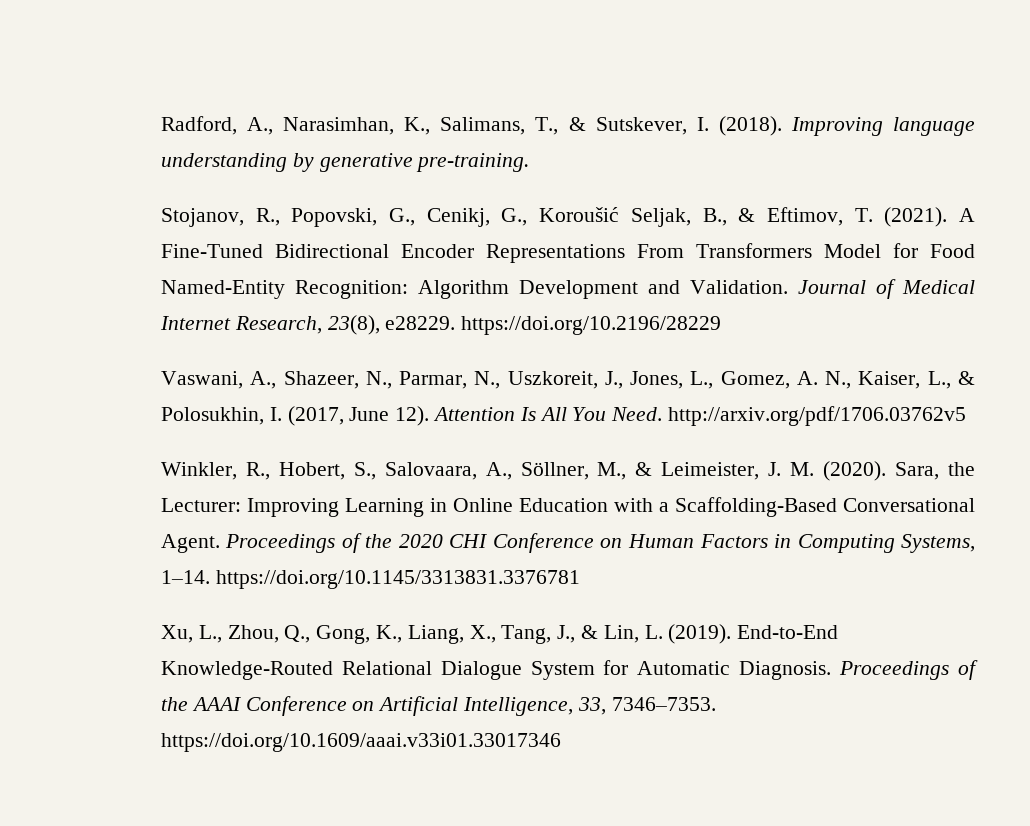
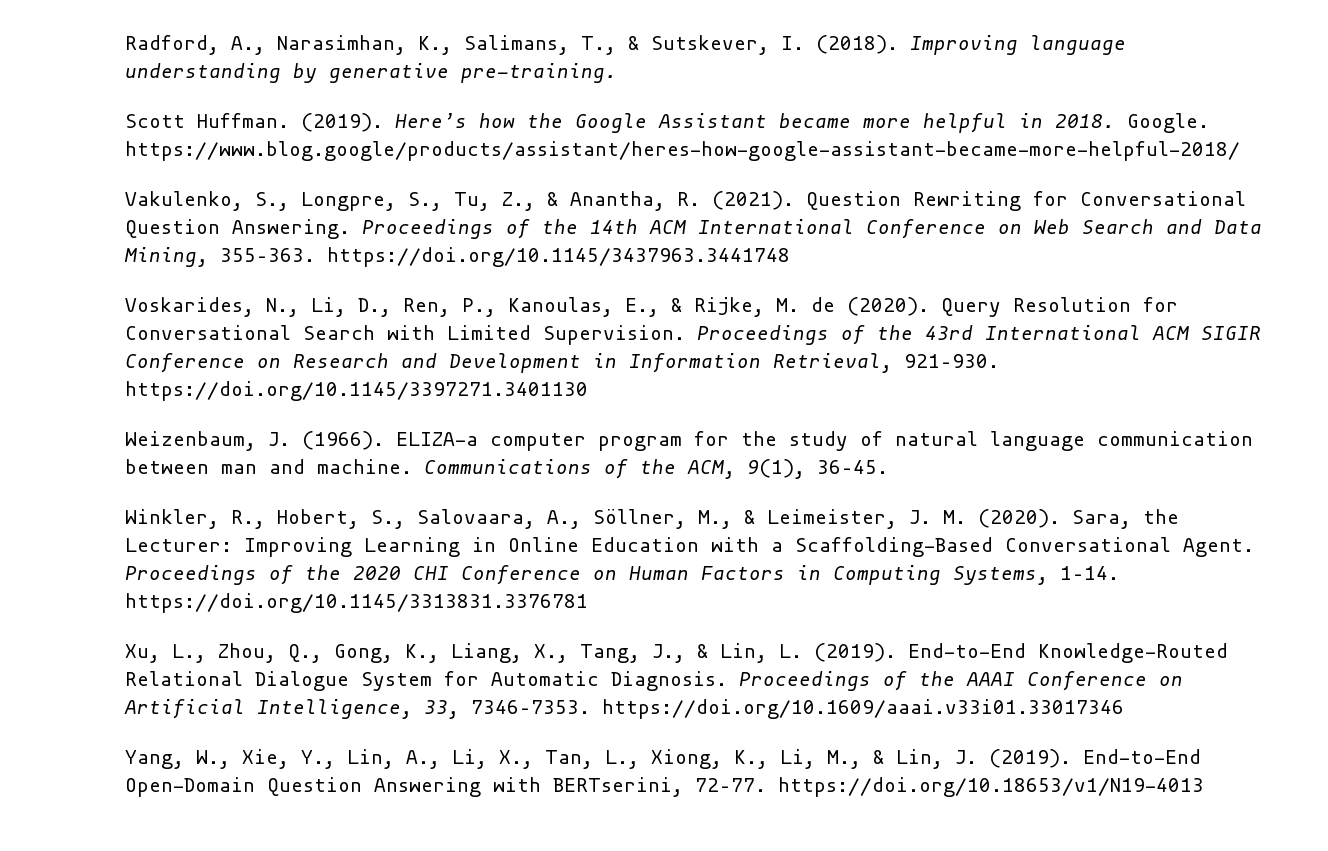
[160,207,976,227] [160,243,976,263] [160,279,976,299] [159,315,722,335] [160,371,976,389] [160,406,967,426] Stojanov, R., Popovski, G., Cenikj, G., Koroušić Seljak, B., & Eftimov, T. (2021). A Fine-Tuned Bidirectional Encoder Representations From Transformers Model for Food Named-Entity Recognition: Algorithm Development and Validation. Journal of Medical Internet Research, 23(8), e28229. https://doi.org/10.2196/28229 // Vaswani, A., Shazeer, N., Parmar, N., Uszkoreit, J., Jones, L., Gomez, A. N., Kaiser, L., & Polosukhin, I. (2017, June 12). Attention Is All You Need. http://arxiv.org/pdf/1706.03762v5 -> [125,113,1210,133] [125,141,1241,161] [125,191,1247,211] [125,219,1263,239] [124,247,791,267] [125,297,1179,317] [125,325,1262,345] [125,353,1000,373] [125,381,589,401] [125,431,1254,451] [125,459,889,479] Scott Huffman. (2019). Here’s how the Google Assistant became more helpful in 2018. Google. https://www.blog.google/products/assistant/heres-how-google-assistant-became-more-helpful-2018/ // Vakulenko, S., Longpre, S., Tu, Z., & Anantha, R. (2021). Question Rewriting for Conversational Question Answering. Proceedings of the 14th ACM International Conference on Web Search and Data Mining, 355–363. https://doi.org/10.1145/3437963.3441748 // Voskarides, N., Li, D., Ren, P., Kanoulas, E., & Rijke, M. de (2020). Query Resolution for Conversational Search with Limited Supervision. Proceedings of the 43rd International ACM SIGIR Conference on Research and Development in Information Retrieval, 921–930. https://doi.org/10.1145/3397271.3401130 // Weizenbaum, J. (1966). ELIZA-a computer program for the study of natural language communication between man and machine. Communications of the ACM, 9(1), 36–45.
(561, 742) none -> [125,749,1202,769] [125,777,1205,797] // Yang, W., Xie, Y., Lin, A., Li, X., Tan, L., Xiong, K., Li, M., & Lin, J. (2019). End-to-End Open-Domain Question Answering with BERTserini, 72–77. https://doi.org/10.18653/v1/N19-4013

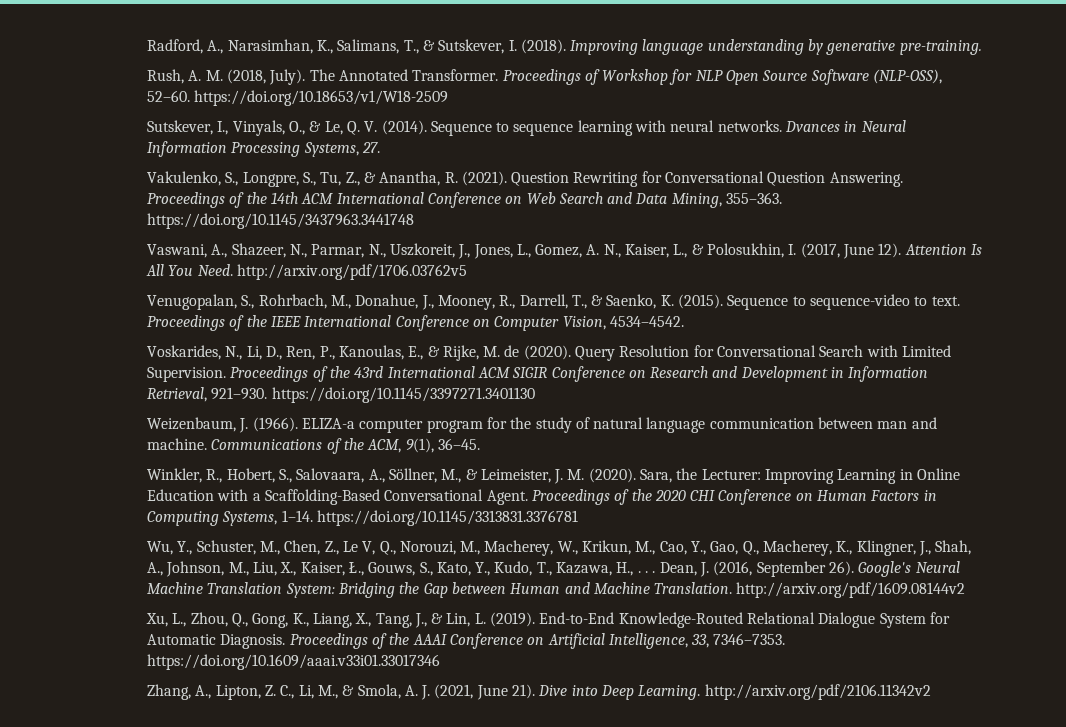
[125,113,1210,133] [125,141,1241,161] Scott Huffman. (2019). Here’s how the Google Assistant became more helpful in 2018. Google. https://www.blog.google/products/assistant/heres-how-google-assistant-became-more-helpful-2018/ -> [146,69,943,85] [146,90,449,106] [146,120,906,136] [146,141,380,157] Rush, A. M. (2018, July). The Annotated Transformer. Proceedings of Workshop for NLP Open Source Software (NLP-OSS), 52–60. https://doi.org/10.18653/v1/W18-2509 // Sutskever, I., Vinyals, O., & Le, Q. V. (2014). Sequence to sequence learning with neural networks. Dvances in Neural Information Processing Systems, 27.
(791, 257) none -> [146,243,982,259] [145,264,467,280] [146,294,960,310] [146,315,684,331] // Vaswani, A., Shazeer, N., Parmar, N., Uszkoreit, J., Jones, L., Gomez, A. N., Kaiser, L., & Polosukhin, I. (2017, June 12). Attention Is All You Need. http://arxiv.org/pdf/1706.03762v5 // Venugopalan, S., Rohrbach, M., Donahue, J., Mooney, R., Darrell, T., & Saenko, K. (2015). Sequence to sequence-video to text. Proceedings of the IEEE International Conference on Computer Vision, 4534–4542.
(589, 603) none -> [146,540,972,556] [146,561,960,577] [146,582,966,598] // Wu, Y., Schuster, M., Chen, Z., Le V, Q., Norouzi, M., Macherey, W., Krikun, M., Cao, Y., Gao, Q., Macherey, K., Klingner, J., Shah, A., Johnson, M., Liu, X., Kaiser, Ł., Gouws, S., Kato, Y., Kudo, T., Kazawa, H., . . . Dean, J. (2016, September 26). Google's Neural Machine Translation System: Bridging the Gap between Human and Machine Translation. http://arxiv.org/pdf/1609.08144v2
[125,749,1202,769] [125,777,1205,797] Yang, W., Xie, Y., Lin, A., Li, X., Tan, L., Xiong, K., Li, M., & Lin, J. (2019). End-to-End Open-Domain Question Answering with BERTserini, 72–77. https://doi.org/10.18653/v1/N19-4013 -> [146,684,931,700] Zhang, A., Lipton, Z. C., Li, M., & Smola, A. J. (2021, June 21). Dive into Deep Learning. http://arxiv.org/pdf/2106.11342v2

